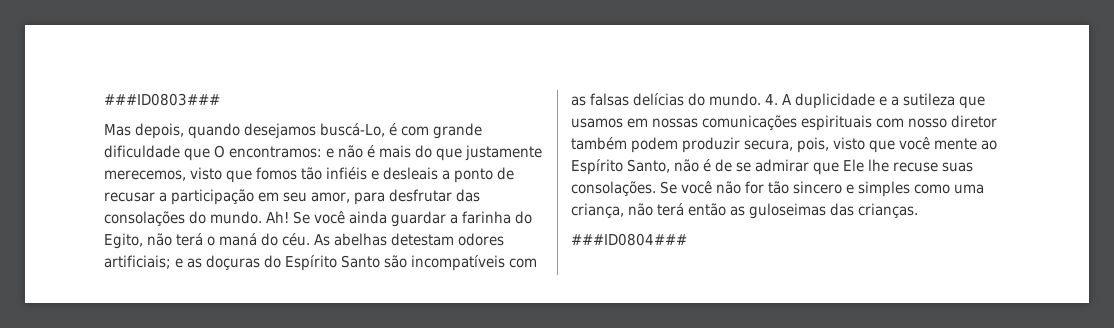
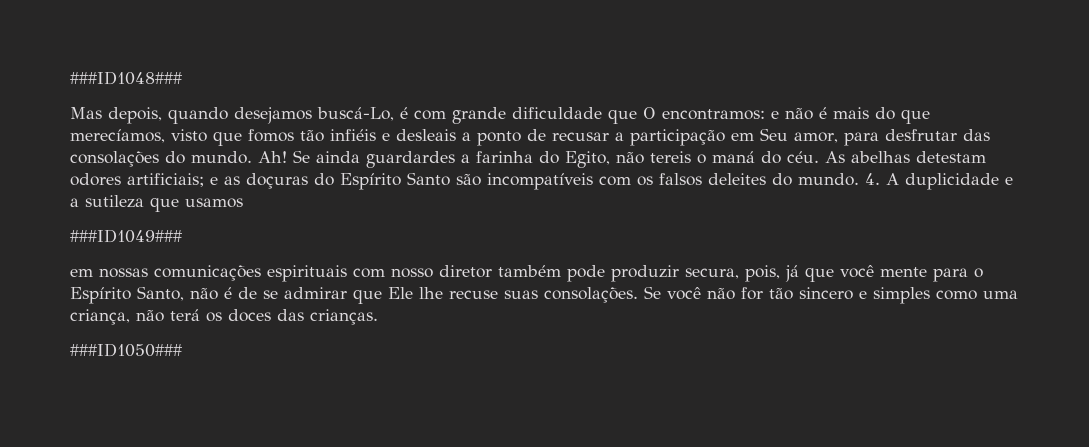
[104,93,220,106] ###ID0803### -> [70,71,182,85] ###ID1048###
[465,145,542,161] [104,170,186,181] justamente merecemos, -> [70,129,165,143] merecíamos,
[283,192,307,202] seu -> [760,128,788,141] Seu
[314,211,446,227] você ainda guardar -> [316,151,455,168] ainda guardardes
[176,233,203,246] terá -> [650,151,691,163] tereis
[571,93,684,106] as falsas delícias -> [637,173,766,186] os falsos deleites
(623, 123) none -> [70,229,182,243] // ###ID1049### //
[631,137,678,153] podem -> [567,265,605,282] pode
[833,137,865,150] visto -> [785,265,799,282] já
[981,140,997,150] ao -> [933,268,983,282] para o
[688,203,826,219] então as guloseimas -> [206,309,271,322] os doces
[571,233,687,246] ###ID0804### -> [70,343,182,357] ###ID1050###

